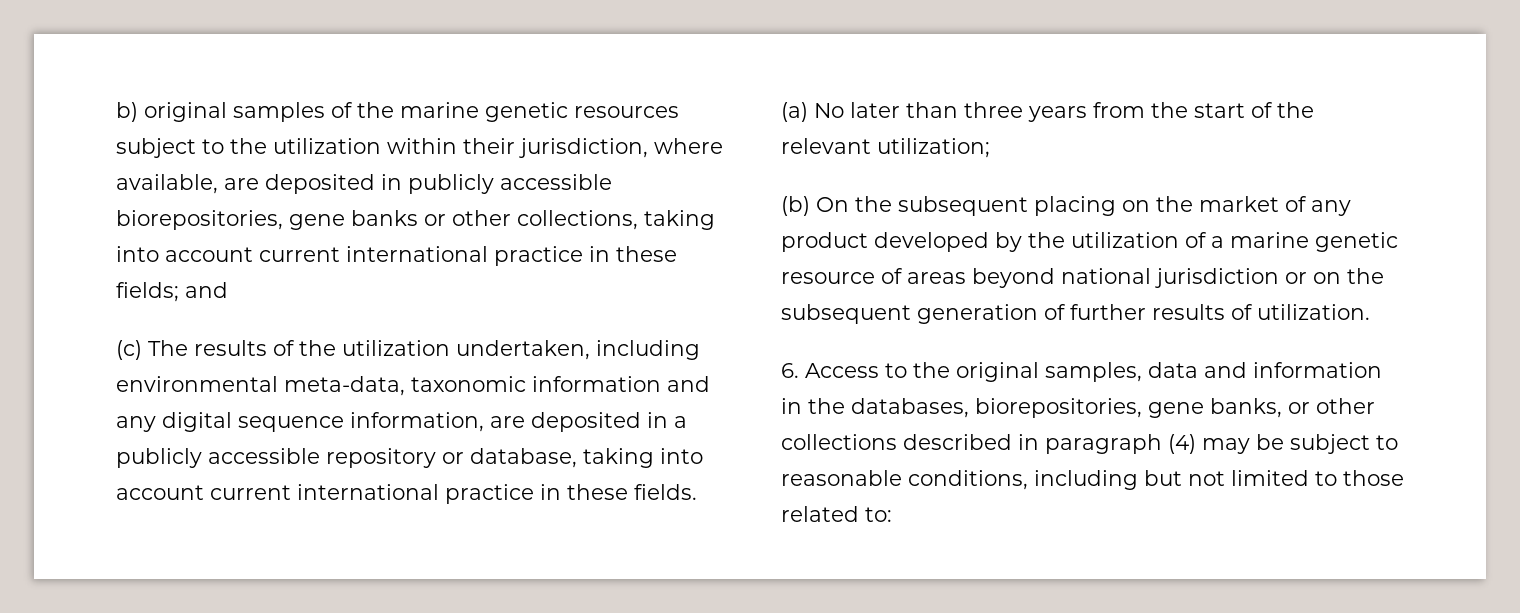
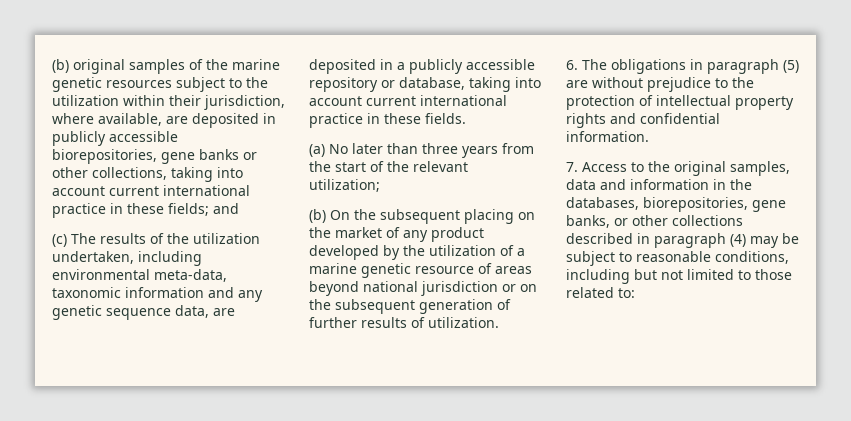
[116,102,138,122] b) -> [52,59,69,73] (b)
[162,412,484,432] digital sequence information, -> [52,305,209,320] genetic sequence data,
(799, 370) none -> [582,59,799,74] [566,77,754,92] [566,95,794,110] [566,113,720,128] [566,131,649,142] [566,162,578,172] The obligations in paragraph (5) are without prejudice to the protection of intellectual property rights and confidential information. // 7.

